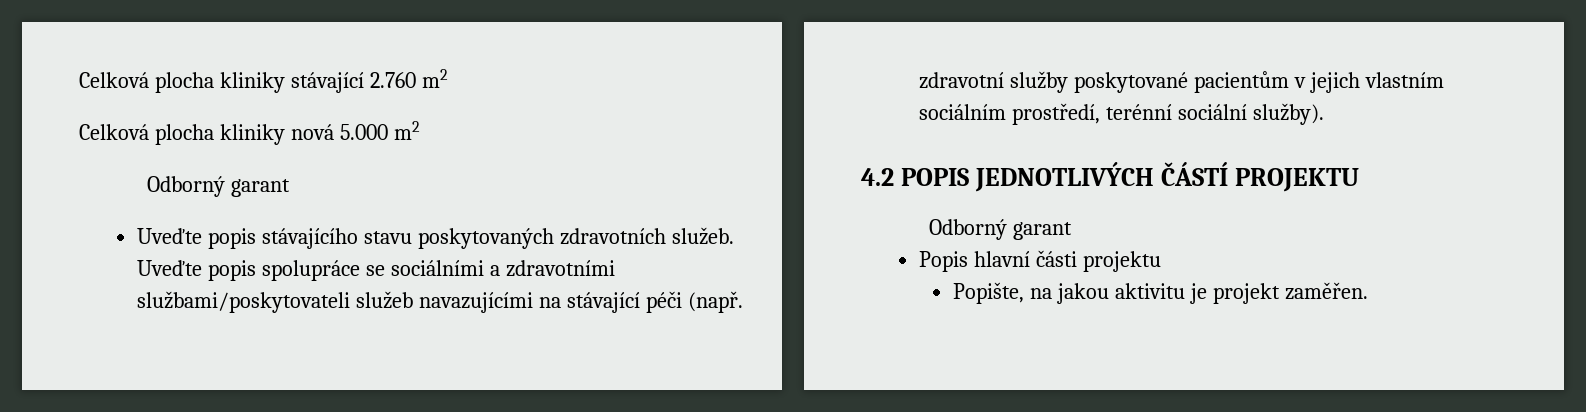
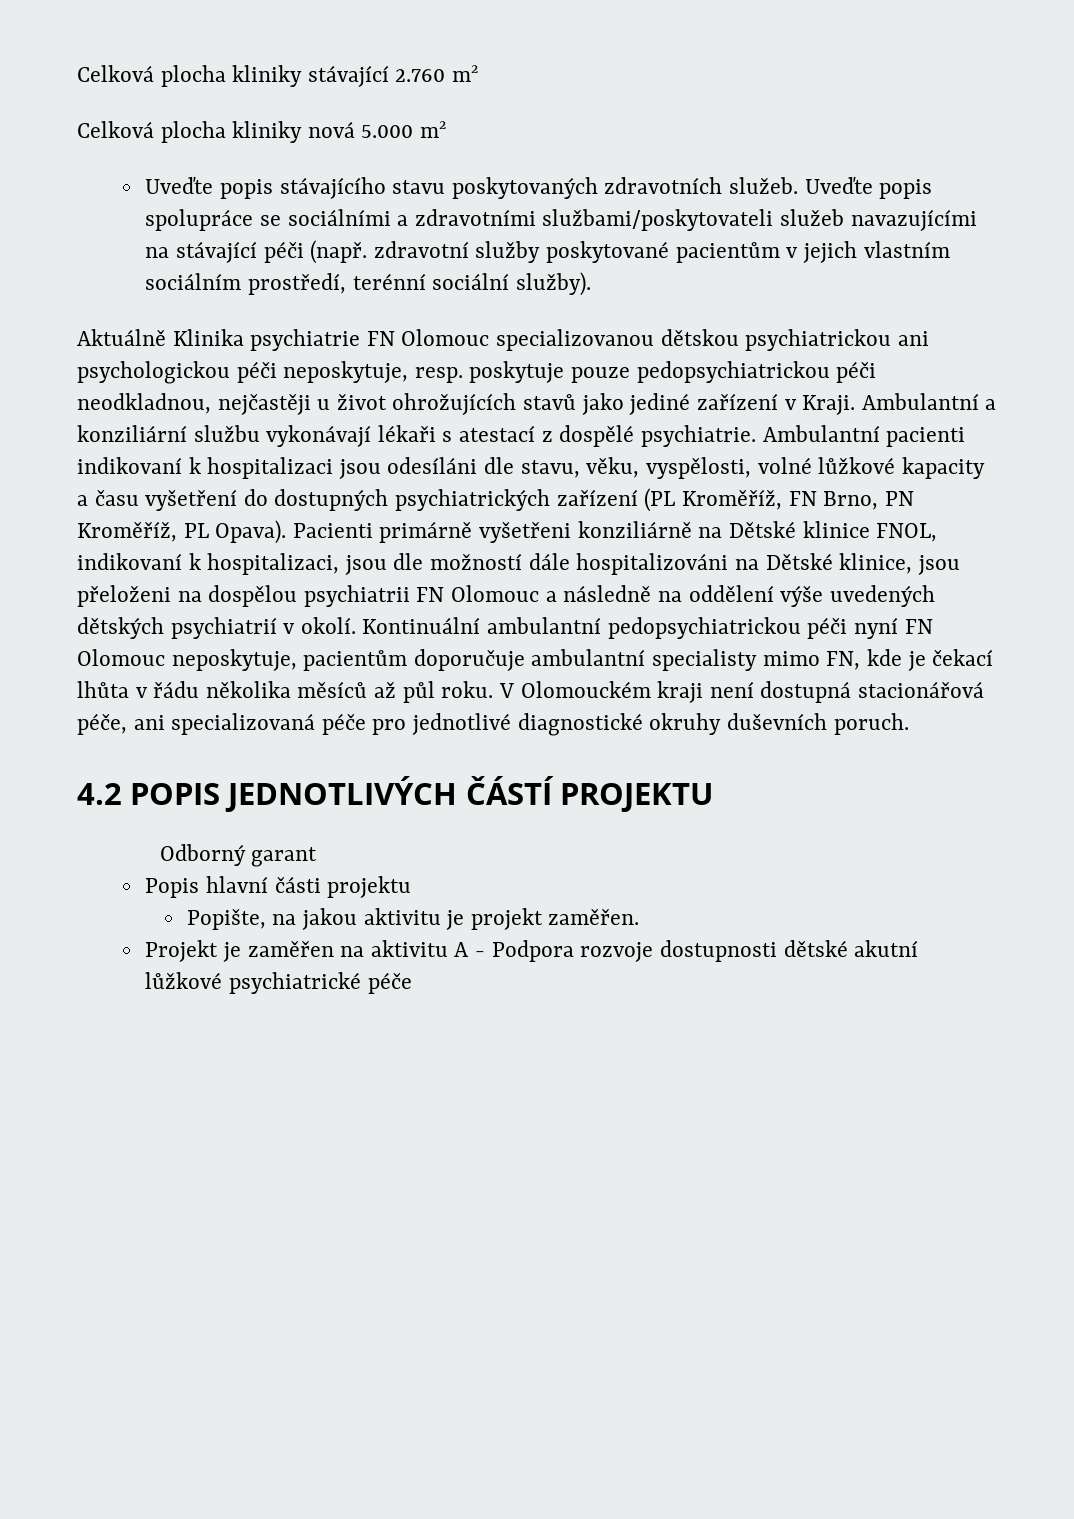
[147,176,291,197] // Odborný garant -> (447, 129) none
(1325, 114) none -> [77,329,929,351] [77,361,877,384] [77,393,997,415] [77,425,966,447] [77,457,985,479] [77,488,914,512] [77,520,938,544] [77,553,960,575] [77,585,935,607] [77,617,933,639] [77,649,994,671] [77,681,984,703] [77,713,909,736] // Aktuálně Klinika psychiatrie FN Olomouc specializovanou dětskou psychiatrickou ani psychologickou péči neposkytuje, resp. poskytuje pouze pedopsychiatrickou péči neodkladnou, nejčastěji u život ohrožujících stavů jako jediné zařízení v Kraji. Ambulantní a konziliární službu vykonávají lékaři s atestací z dospělé psychiatrie. Ambulantní pacienti indikovaní k hospitalizaci jsou odesíláni dle stavu, věku, vyspělosti, volné lůžkové kapacity a času vyšetření do dostupných psychiatrických zařízení (PL Kroměříž, FN Brno, PN Kroměříž, PL Opava). Pacienti primárně vyšetřeni konziliárně na Dětské klinice FNOL, indikovaní k hospitalizaci, jsou dle možností dále hospitalizováni na Dětské klinice, jsou přeloženi na dospělou psychiatrii FN Olomouc a následně na oddělení výše uvedených dětských psychiatrií v okolí. Kontinuální ambulantní pedopsychiatrickou péči nyní FN Olomouc neposkytuje, pacientům doporučuje ambulantní specialisty mimo FN, kde je čekací lhůta v řádu několika měsíců až půl roku. V Olomouckém kraji není dostupná stacionářová péče, ani specializovaná péče pro jednotlivé diagnostické okruhy duševních poruch.
(1368, 291) none -> [145,940,919,962] [145,972,412,994] // Projekt je zaměřen na aktivitu A - Podpora rozvoje dostupnosti dětské akutní lůžkové psychiatrické péče

